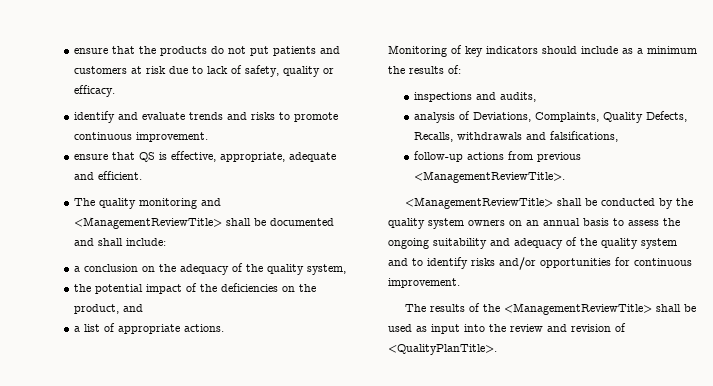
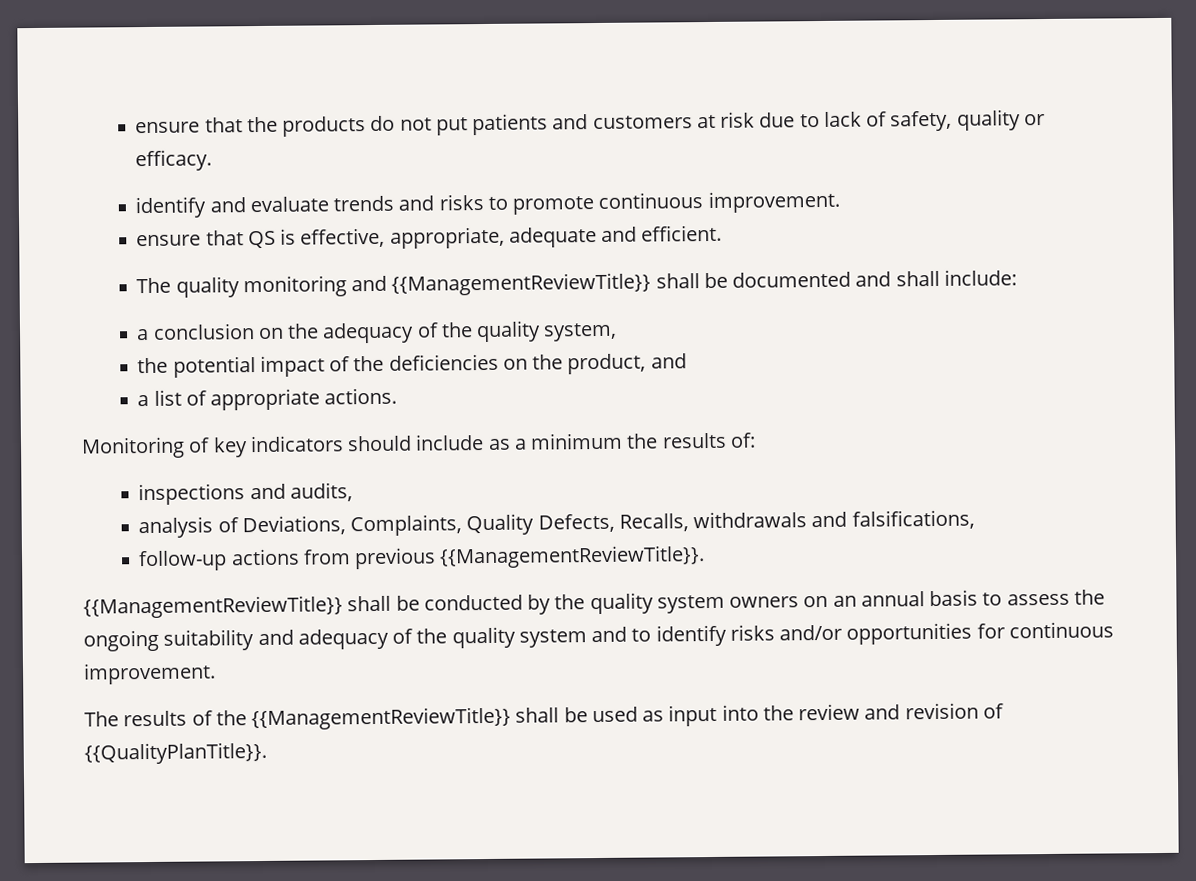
[73,217,222,229] <ManagementReviewTitle> -> [391,272,652,296] {{ManagementReviewTitle}}
[413,171,565,183] [404,197,553,209] <ManagementReviewTitle>. // <ManagementReviewTitle> -> [439,545,706,569] [83,595,343,619] {{ManagementReviewTitle}}. // {{ManagementReviewTitle}}
[503,303,652,315] <ManagementReviewTitle> -> [251,706,512,731] {{ManagementReviewTitle}}
[388,344,497,355] <QualityPlanTitle>. -> [84,741,267,765] {{QualityPlanTitle}}.

